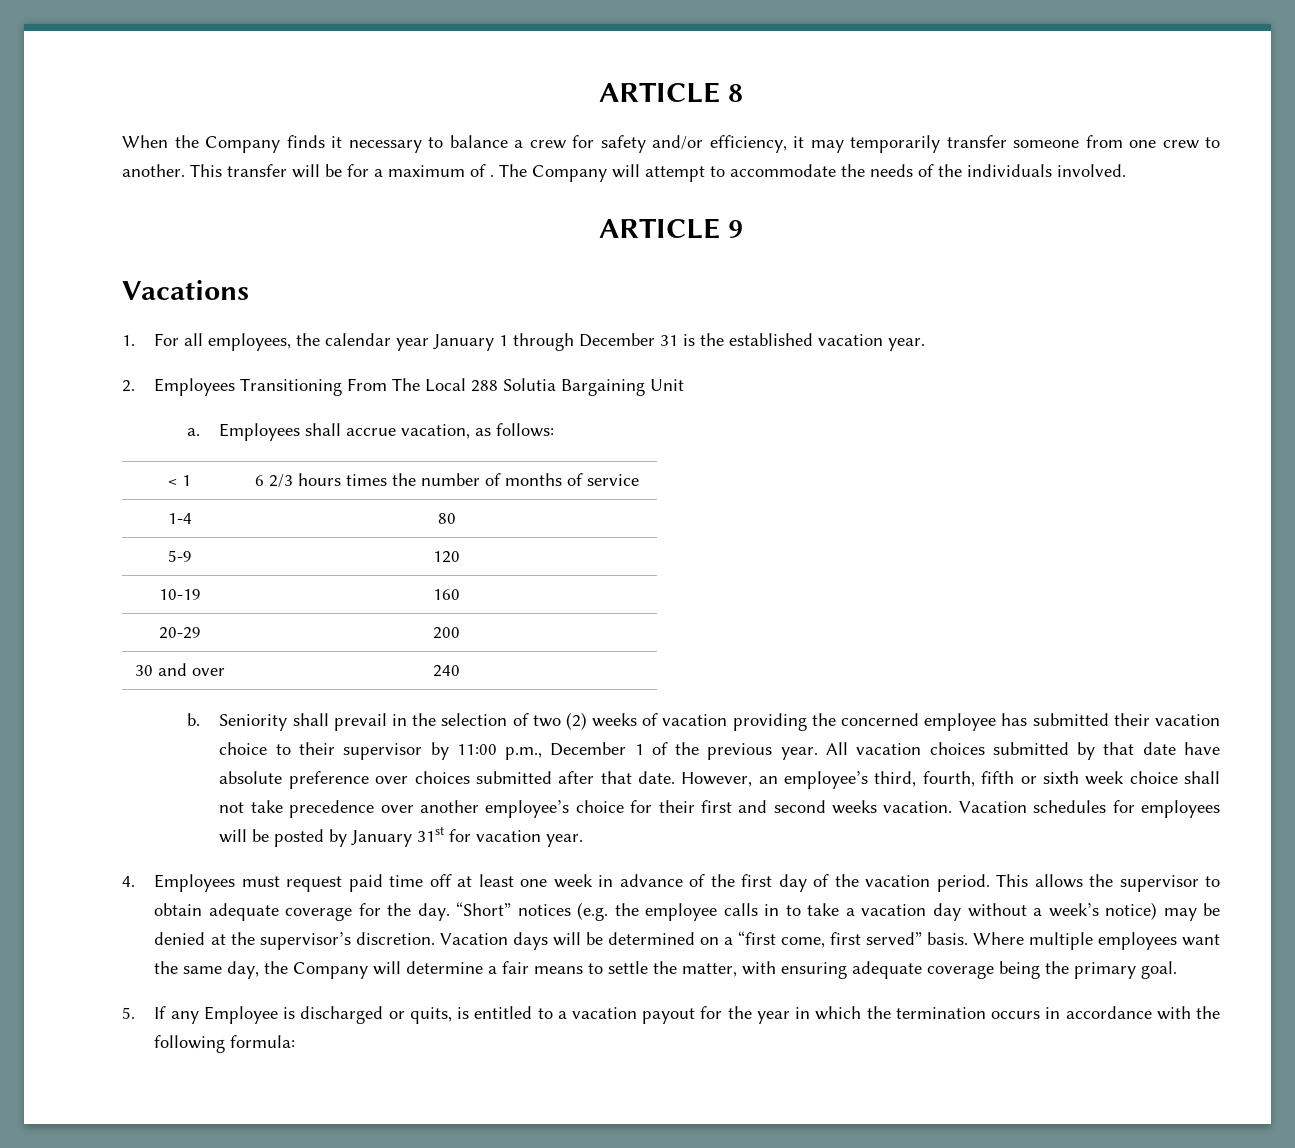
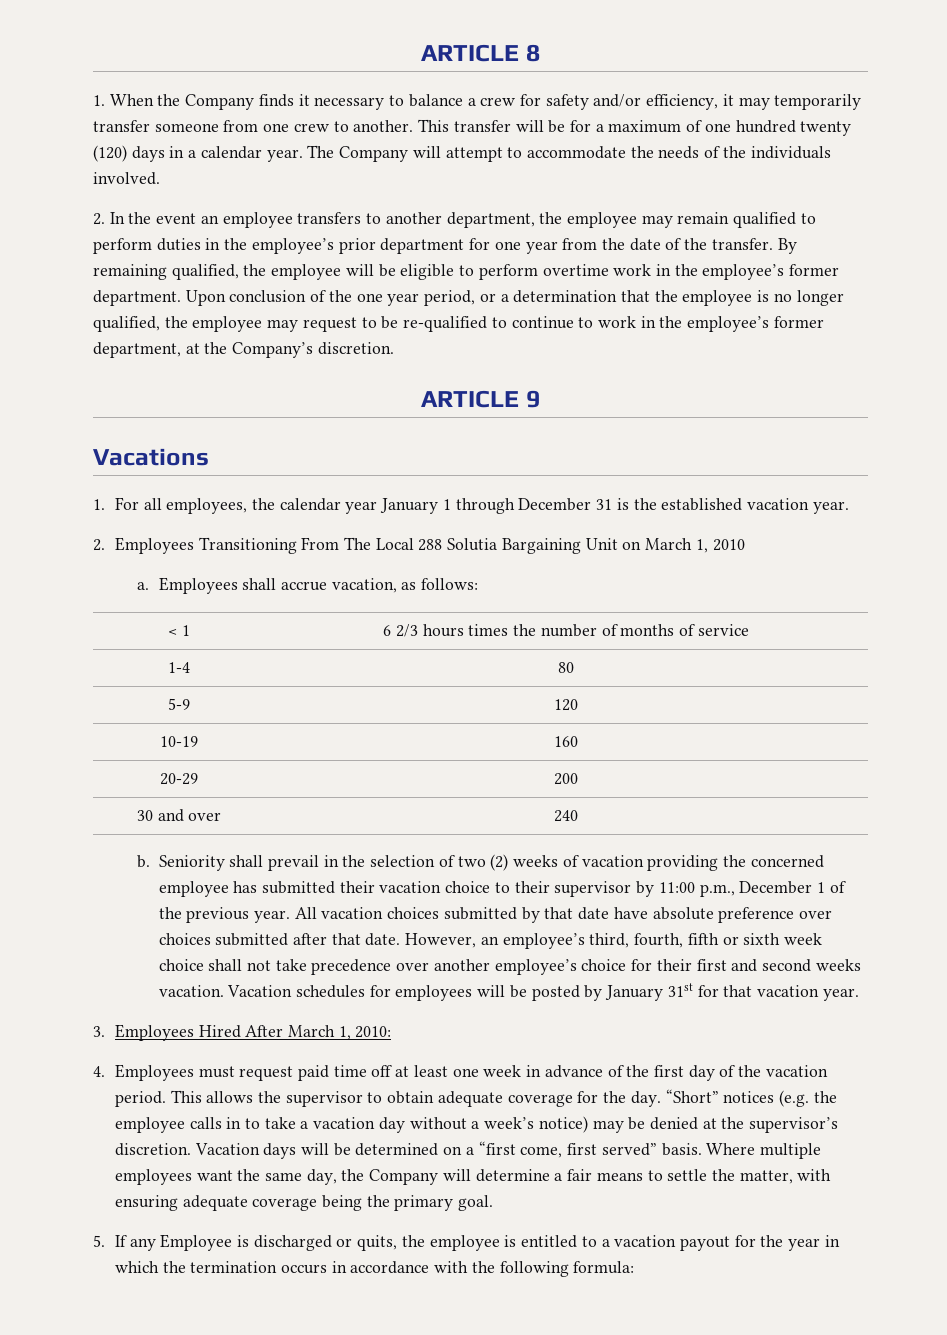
(743, 93) none -> [93,95,105,106] 1.
[490,174,494,177] . -> [704,120,852,136] [93,145,303,162] one hundred twenty (120) days in a calendar year.
(1126, 170) none -> [93,212,816,228] [93,238,797,254] [93,264,840,280] [93,290,844,306] [93,316,824,332] [93,342,394,358] // 2. In the event an employee transfers to another department, the employee may remain qualified to perform duties in the employee’s prior department for one year from the date of the transfer. By remaining qualified, the employee will be eligible to perform overtime work in the employee’s former department. Upon conclusion of the one year period, or a determination that the employee is no longer qualified, the employee may request to be re-qualified to continue to work in the employee’s former department, at the Company’s discretion.
(685, 385) none -> [622,538,745,553] on March 1, 2010
[476,830,584,847] vacation year. -> [723,985,859,1001] [93,1024,392,1041] that vacation year. // 3. Employees Hired After March 1, 2010:
(452, 1015) none -> [401,1235,500,1251] the employee

